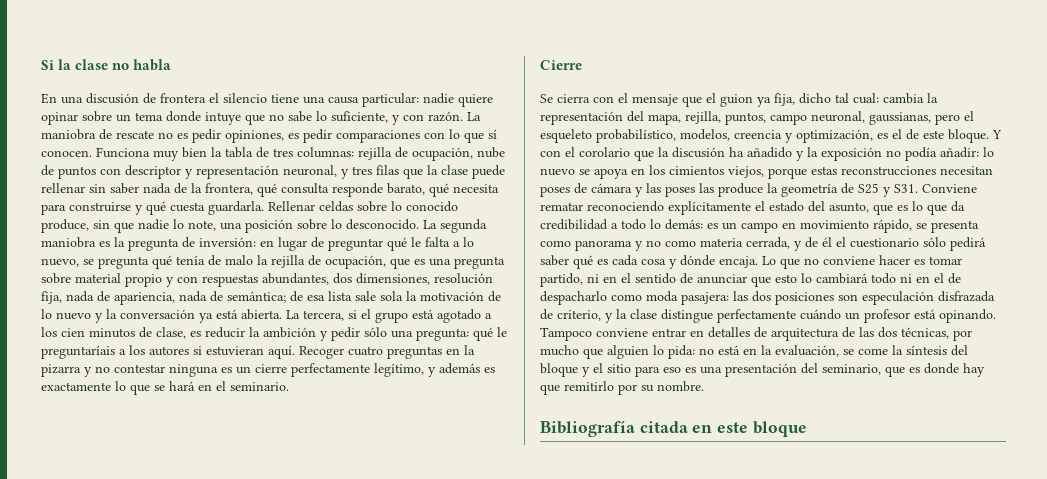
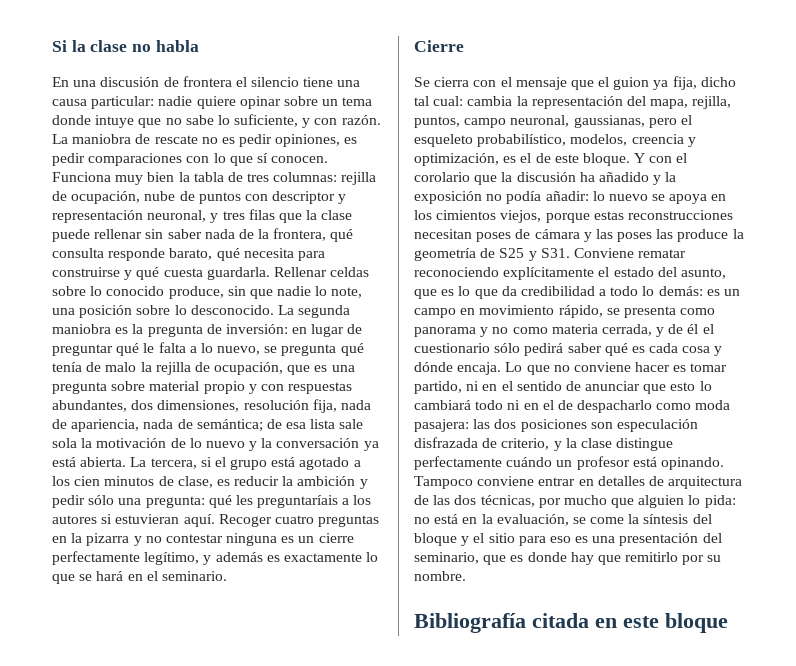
[497,327,507,337] le -> [235,495,253,505] les

